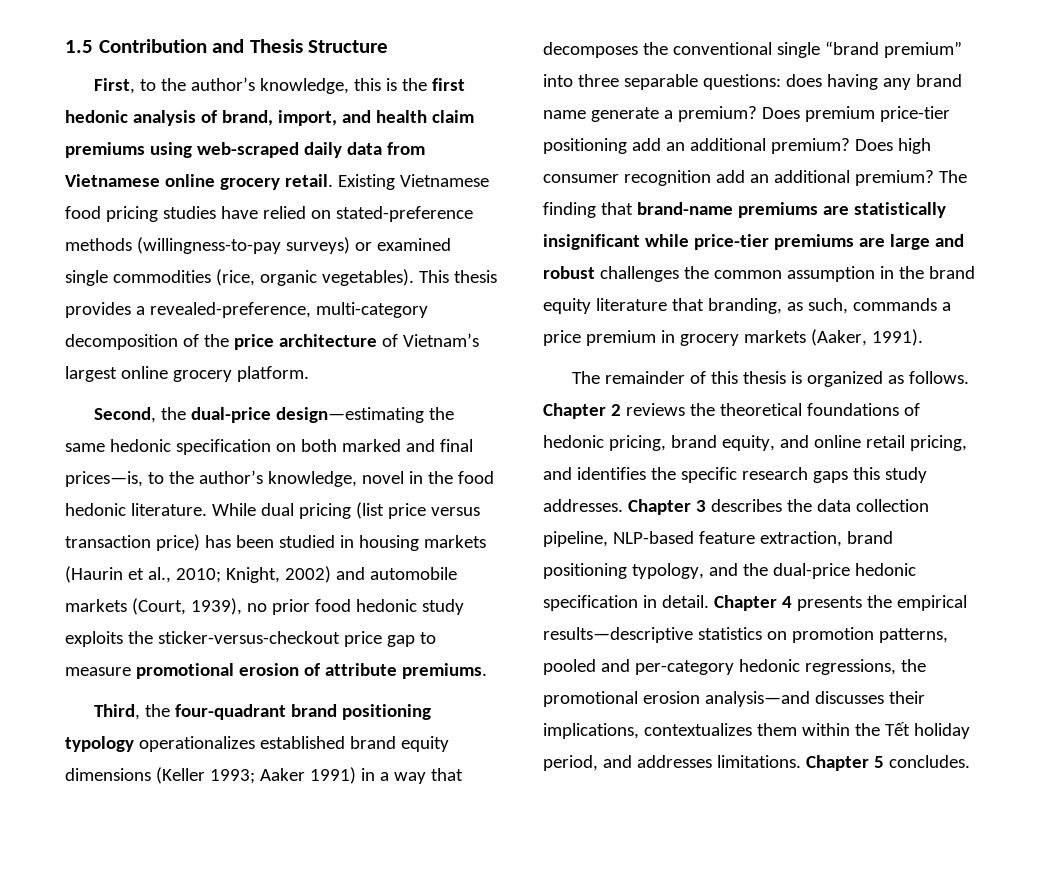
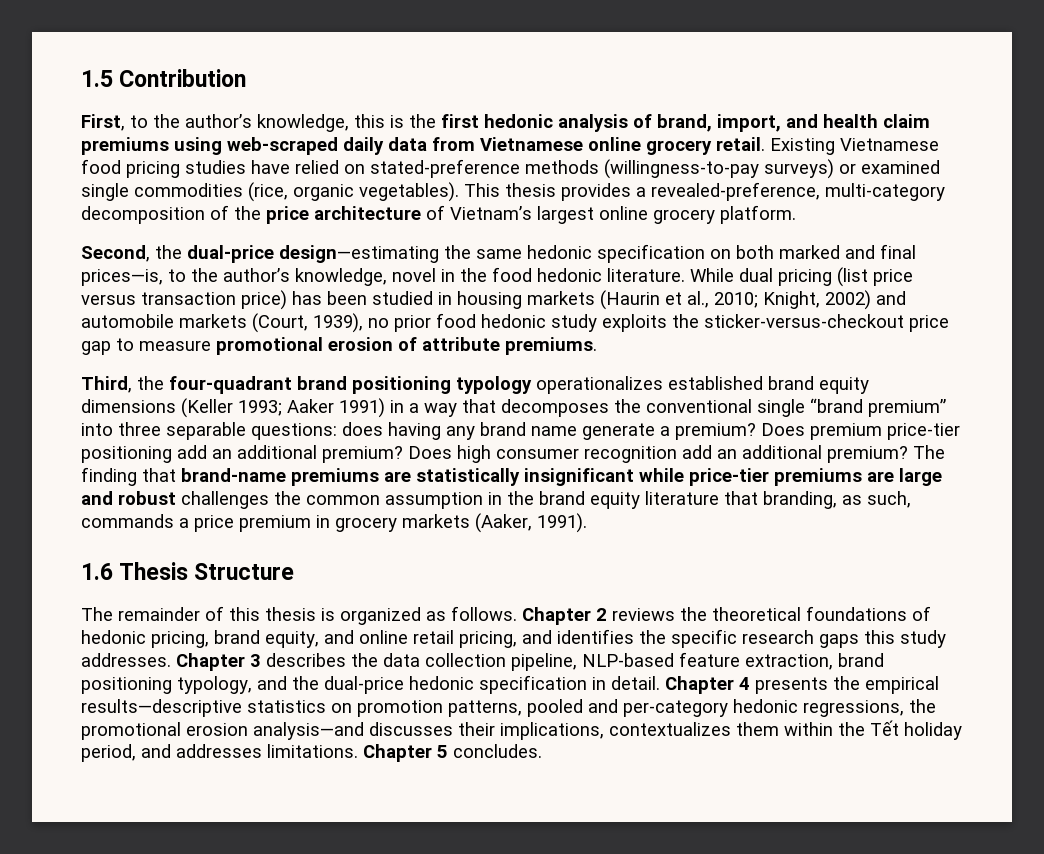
[212,39,389,53] and Thesis Structure -> (247, 78) none
(923, 337) none -> [81,562,295,580] // 1.6 Thesis Structure

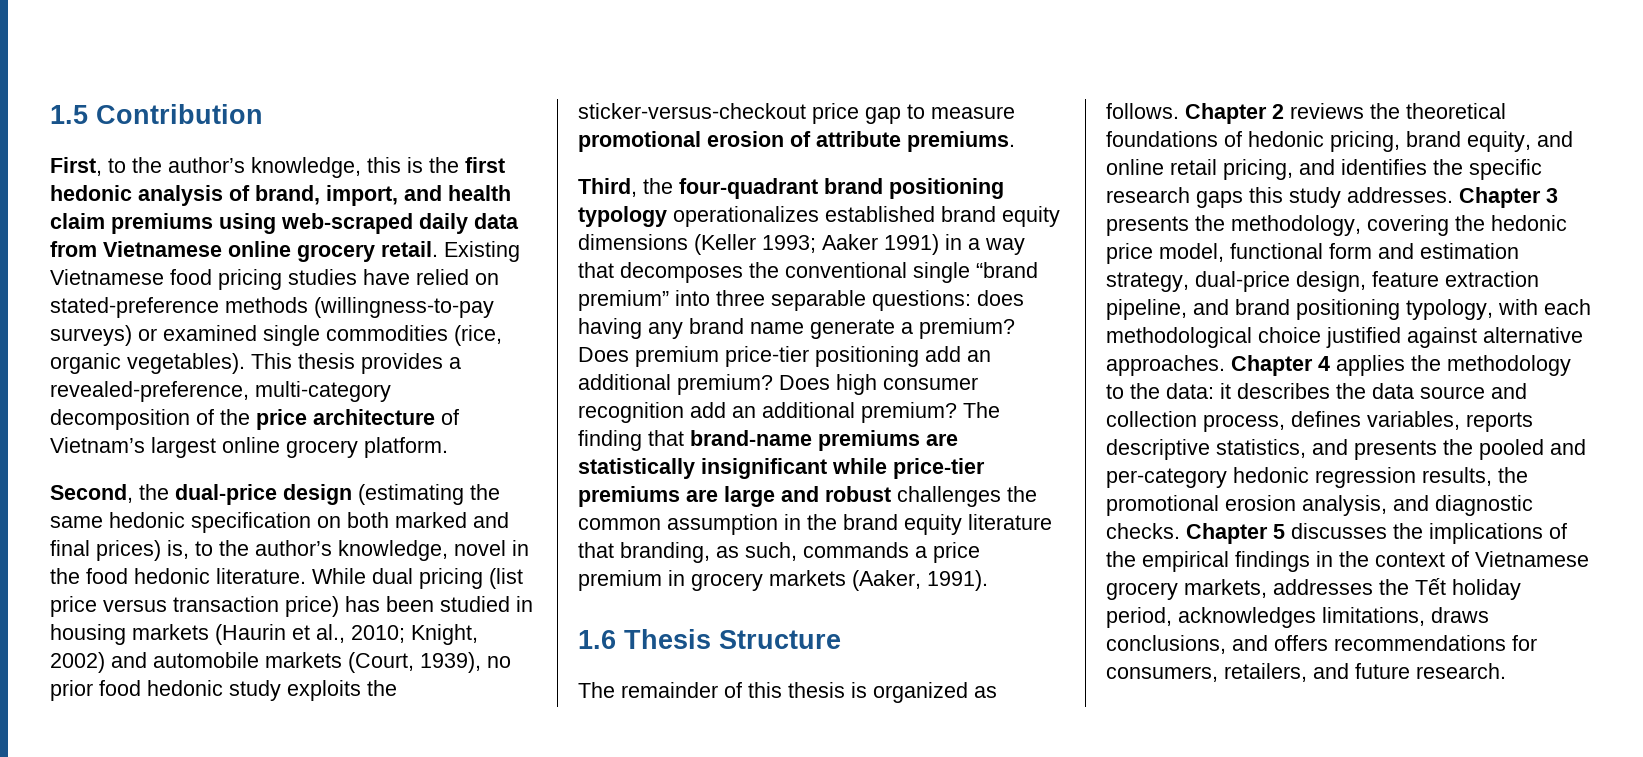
[279,245,439,263] design—estimating -> [283,484,464,505] design (estimating
[81,269,163,286] prices—is, -> [96,540,189,561] prices) is,
[266,652,884,671] [81,675,939,694] [81,699,522,717] describes the data collection pipeline, NLP-based feature extraction, brand positioning typology, and the dual-price hedonic specification in detail. Chapter 4 presents the empirical results—descriptive statistics on promotion patterns, -> [1106,215,1567,236] [1106,243,1519,264] [1106,271,1539,292] [1106,299,1591,320] [1106,327,1583,348] [1106,355,1571,376] [1106,383,1527,399] [1106,411,1533,432] [1106,439,1473,460] presents the methodology, covering the hedonic price model, functional form and estimation strategy, dual-price design, feature extraction pipeline, and brand positioning typology, with each methodological choice justified against alternative approaches. Chapter 4 applies the methodology to the data: it describes the data source and collection process, defines variables, reports descriptive statistics, and presents the
[803,700,904,717] regressions, -> [1315,467,1492,488] regression results,
[253,720,962,740] [81,744,542,762] analysis—and discusses their implications, contextualizes them within the Tết holiday period, and addresses limitations. Chapter 5 concludes. -> [1302,495,1533,516] [1106,523,1567,544] [1106,551,1589,572] [1106,578,1521,600] [1106,607,1489,628] [1106,635,1537,654] [1106,663,1506,682] analysis, and diagnostic checks. Chapter 5 discusses the implications of the empirical findings in the context of Vietnamese grocery markets, addresses the Tết holiday period, acknowledges limitations, draws conclusions, and offers recommendations for consumers, retailers, and future research.

